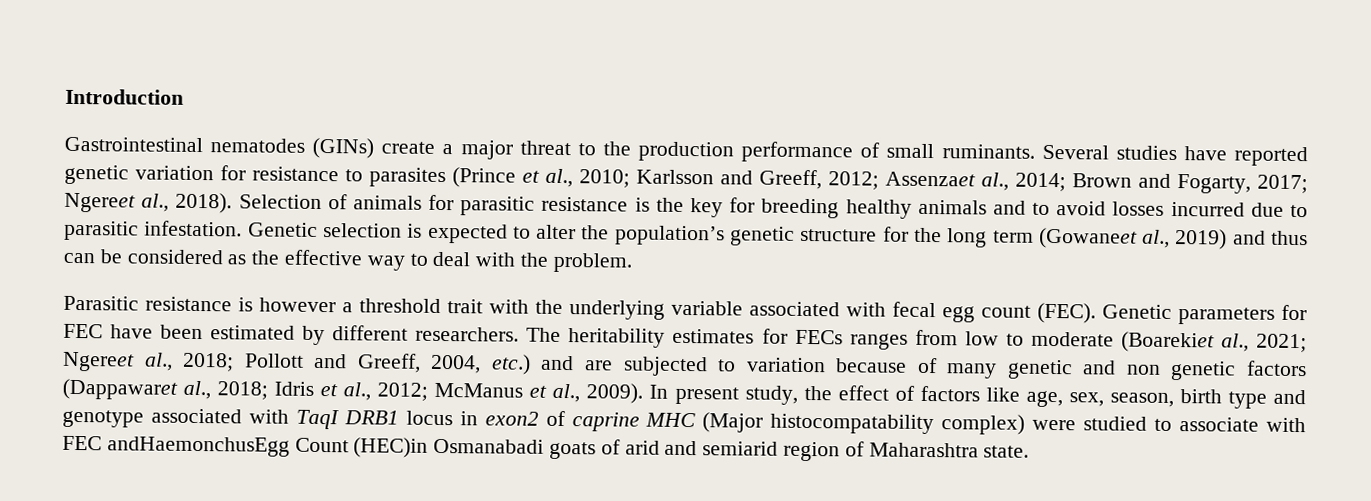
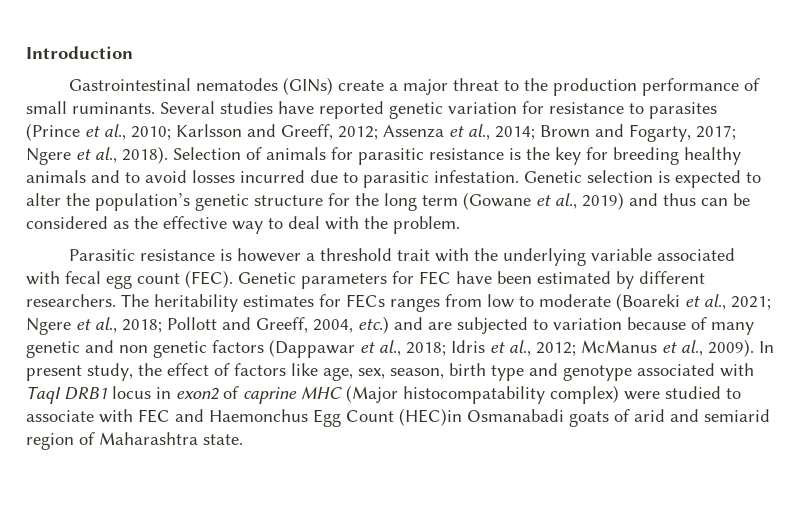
[885,171,976,187] Assenzaet -> [383,125,464,138] Assenza et
[64,192,136,213] Ngereet -> [26,148,91,165] Ngere et
[1038,227,1138,249] (Gowaneet -> [463,192,551,210] (Gowane et
[1120,331,1307,353] [62,351,135,372] (Boarekiet al., 2021; Ngereet -> [616,293,771,311] [26,318,91,335] (Boareki et al., 2021; Ngere et
[62,378,178,400] (Dappawaret -> [269,339,375,358] (Dappawar et
[106,436,290,457] andHaemonchusEgg -> [175,409,341,427] and Haemonchus Egg

